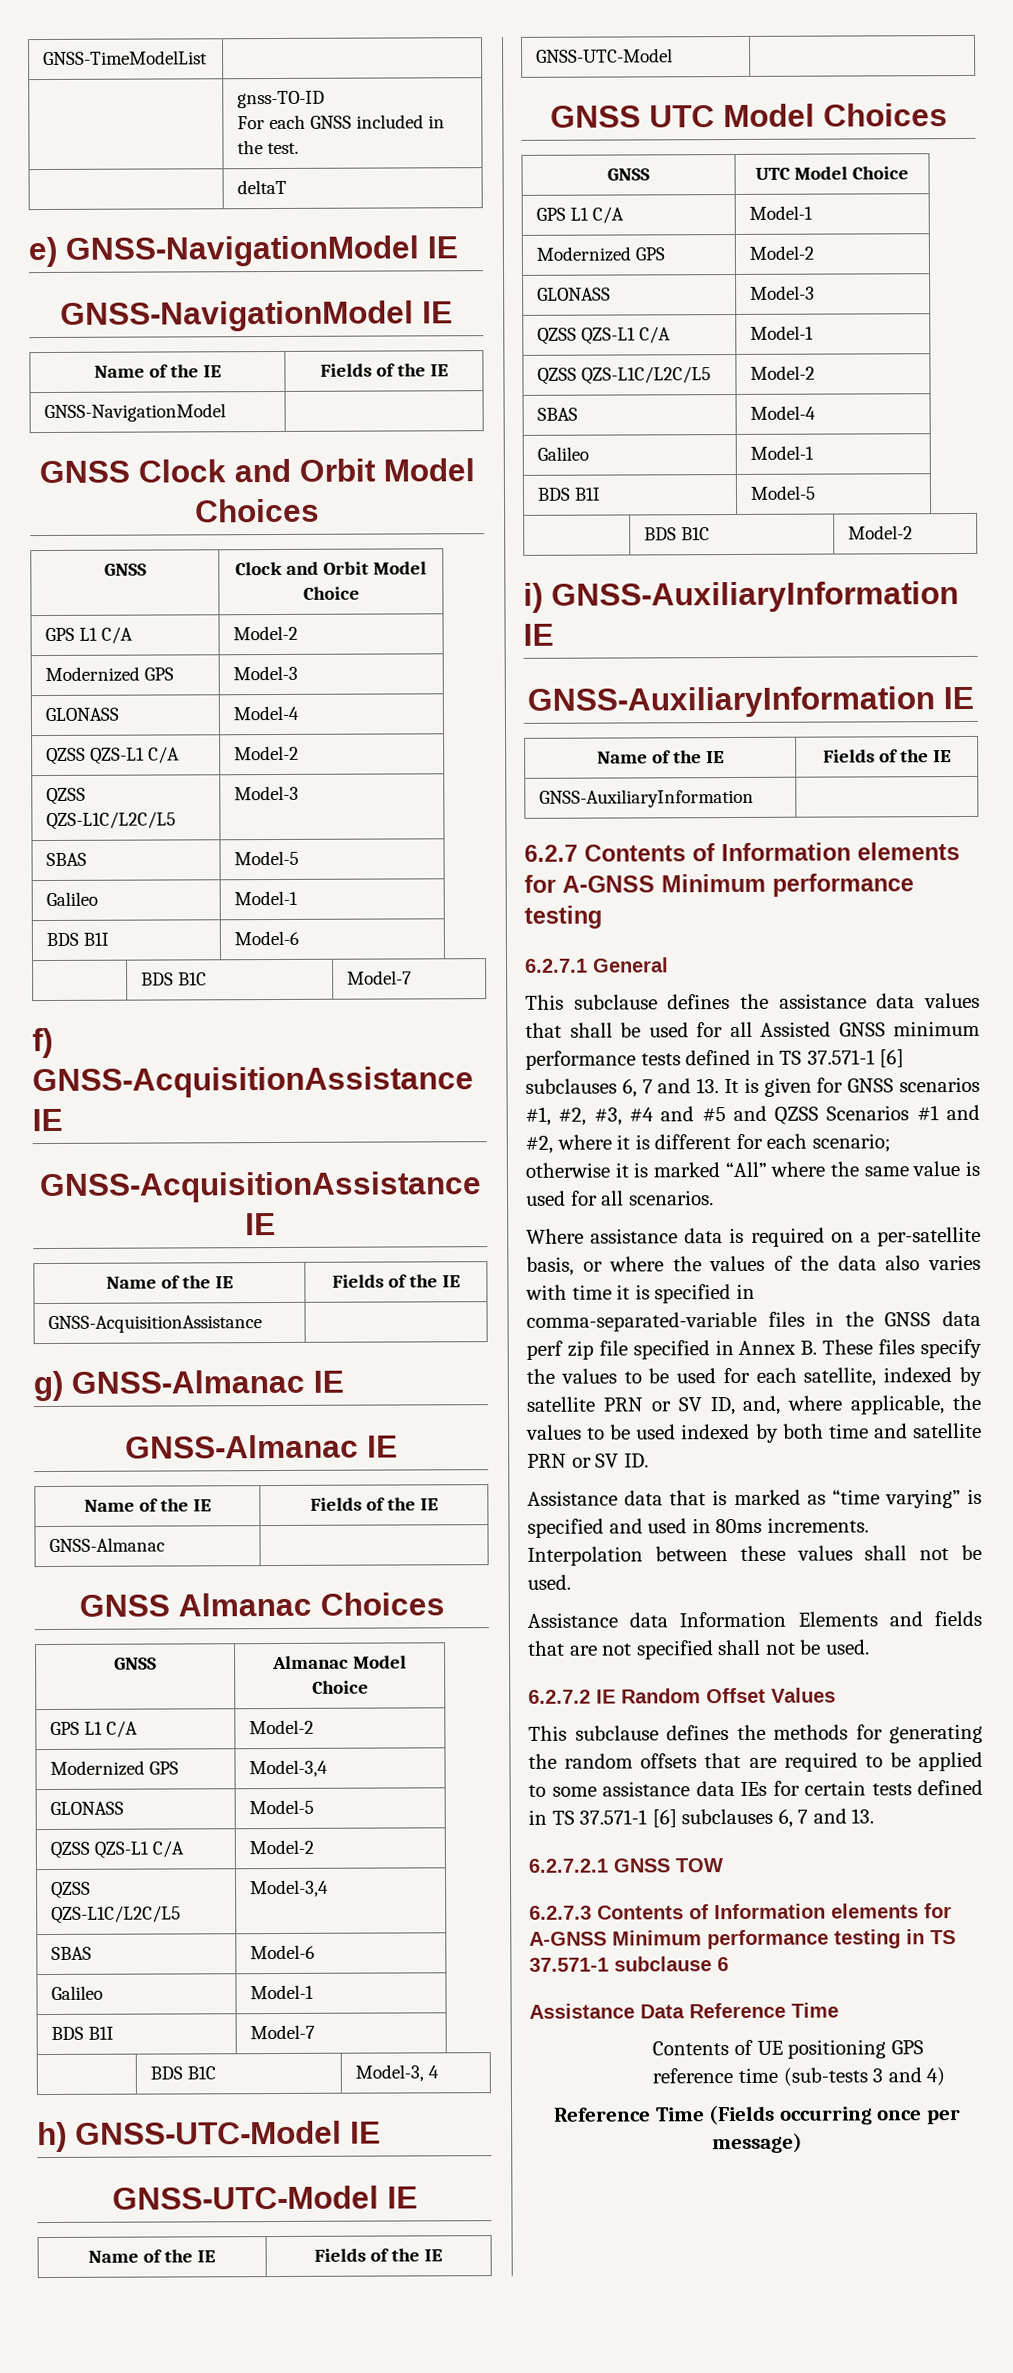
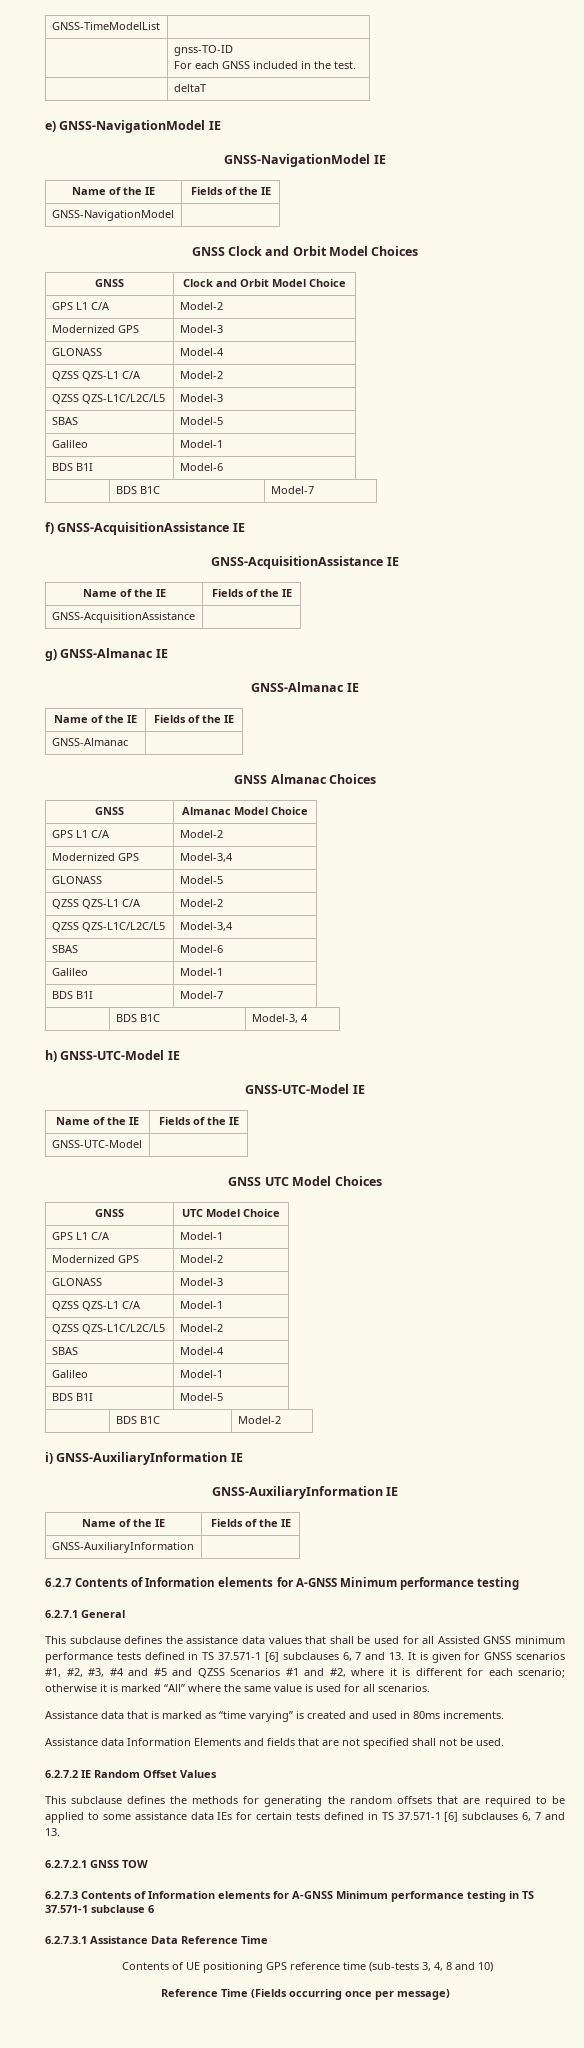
[526,1226,981,1247] [526,1254,981,1276] [525,1283,755,1304] [526,1310,982,1332] [526,1338,983,1360] [526,1366,982,1387] [526,1394,981,1416] [526,1422,982,1443] [527,1453,649,1468] // Where assistance data is required on a per-satellite basis, or where the values of the data also varies with time it is specified in comma-separated-variable files in the GNSS data perf zip file specified in Annex B. These files specify the values to be used for each satellite, indexed by satellite PRN or SV ID, and, where applicable, the values to be used indexed by both time and satellite PRN or SV ID. -> (430, 1688) none
[527,1518,604,1538] specified -> [307,1711,346,1719] created
[527,1544,982,1566] [527,1574,571,1590] Interpolation between these values shall not be used. -> (504, 1715) none
(729, 1964) none -> [45,1936,87,1944] 6.2.7.3.1
[872,2067,946,2087] 3 and 4) -> [421,1962,493,1972] 3, 4, 8 and 10)

